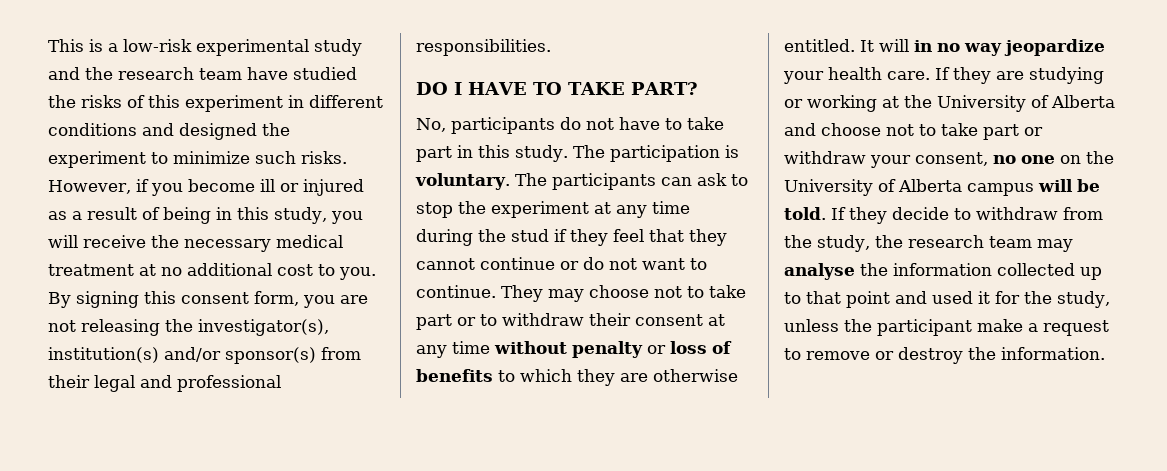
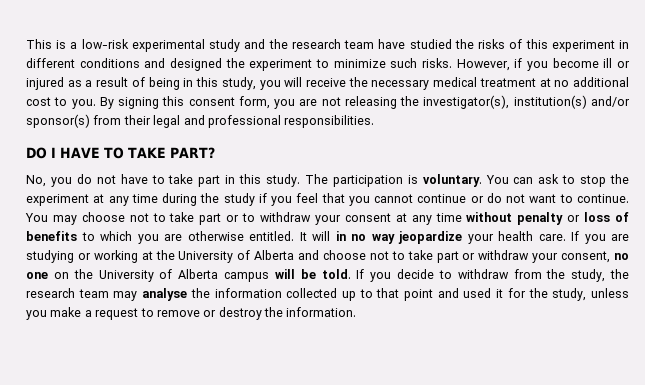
[451,117,555,134] participants -> [50,177,72,187] you
[515,173,656,190] The participants -> [485,175,509,184] You
[511,229,608,246] stud if they -> [223,193,293,206] study if you
[689,229,727,246] they -> [348,196,370,206] you
[501,285,543,302] They -> [25,213,48,222] You
[589,313,631,326] their -> [314,215,341,225] your
[577,369,615,386] they -> [137,234,159,244] you
[953,67,991,84] they -> [584,234,606,244] you
[849,207,887,224] they -> [370,272,392,282] you
[844,319,972,336] the participant -> [26,310,47,320] you

